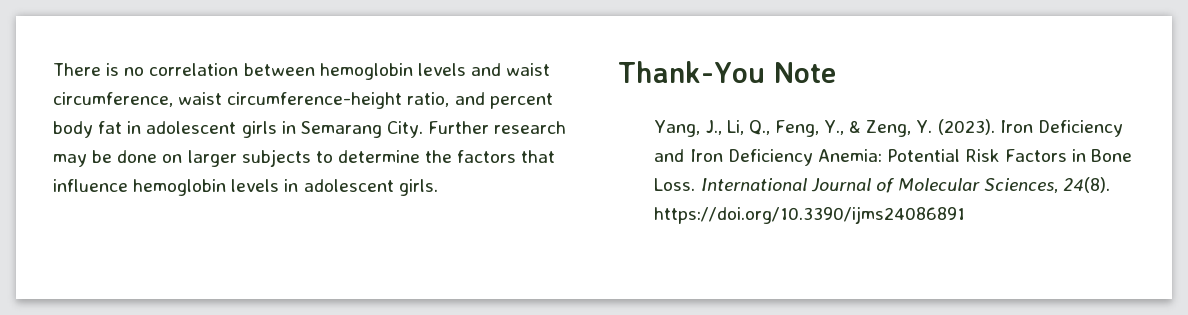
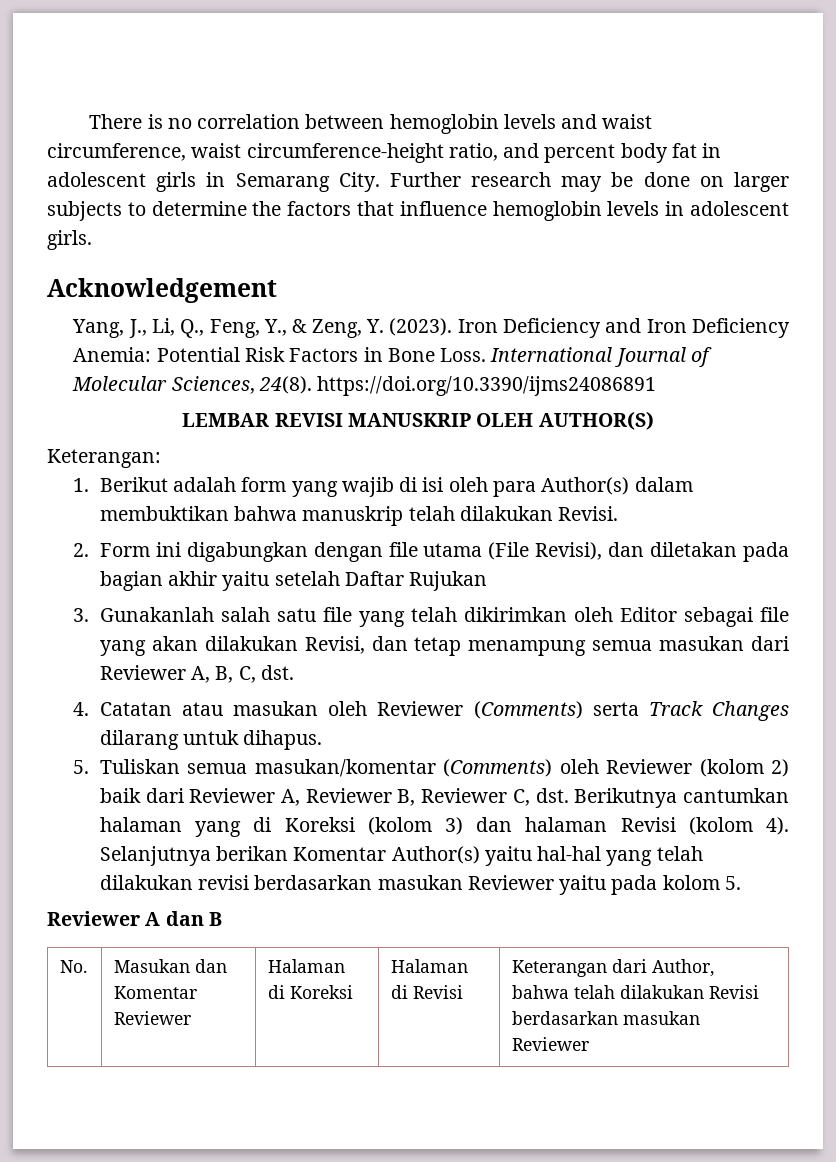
[618,61,836,83] Thank-You Note -> [47,278,277,303] Acknowledgement
(966, 215) none -> [182,411,654,430] [47,449,161,468] [73,477,693,497] [99,506,619,526] [73,542,789,562] [99,571,488,591] [73,607,790,627] [99,636,789,656] [99,665,294,683] [73,701,790,721] [99,730,323,750] [73,759,790,777] [99,788,789,808] [99,817,789,837] [99,846,703,866] [99,875,742,895] [47,911,222,926] [60,960,88,973] [114,959,228,973] [114,986,198,999] [114,1011,192,1025] [268,959,346,973] [268,985,354,999] [391,959,469,973] [391,985,464,999] [512,959,715,977] [512,985,760,999] [512,1011,701,1025] [512,1037,590,1051] // LEMBAR REVISI MANUSKRIP OLEH AUTHOR(S) // Keterangan: // 1. Berikut adalah form yang wajib di isi oleh para Author(s) dalam membuktikan bahwa manuskrip telah dilakukan Revisi. // 2. Form ini digabungkan dengan file utama (File Revisi), dan diletakan pada bagian akhir yaitu setelah Daftar Rujukan // 3. Gunakanlah salah satu file yang telah dikirimkan oleh Editor sebagai file yang akan dilakukan Revisi, dan tetap menampung semua masukan dari Reviewer A, B, C, dst. // 4. Catatan atau masukan oleh Reviewer (Comments) serta Track Changes dilarang untuk dihapus. // 5. Tuliskan semua masukan/komentar (Comments) oleh Reviewer (kolom 2) baik dari Reviewer A, Reviewer B, Reviewer C, dst. Berikutnya cantumkan halaman yang di Koreksi (kolom 3) dan halaman Revisi (kolom 4). Selanjutnya berikan Komentar Author(s) yaitu hal-hal yang telah dilakukan revisi berdasarkan masukan Reviewer yaitu pada kolom 5. // Reviewer A dan B // No. | Masukan dan Komentar Reviewer | Halaman di Koreksi | Halaman di Revisi | Keterangan dari Author, bahwa telah dilakukan Revisi berdasarkan masukan Reviewer

